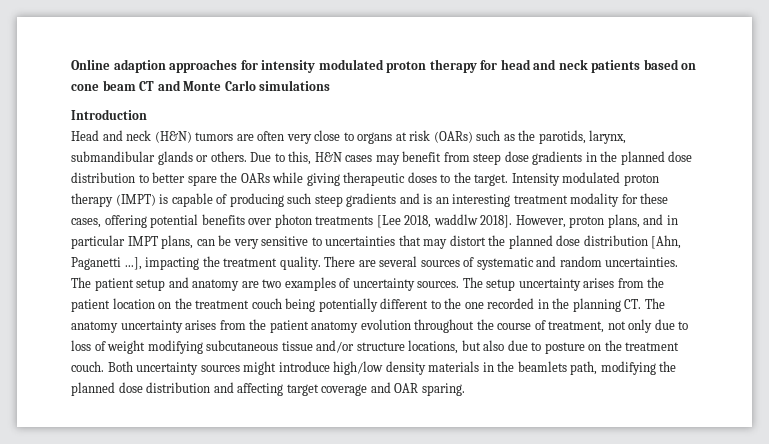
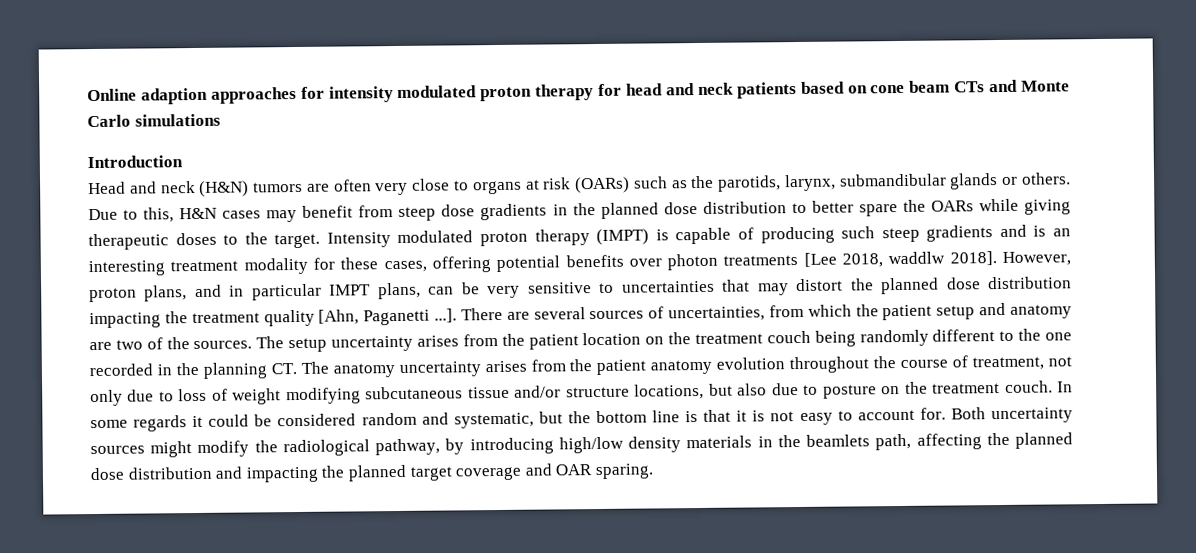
[139,81,155,91] CT -> [954,81,986,93] CTs
[651,235,682,249] [71,256,321,270] [Ahn, Paganetti ...], impacting the treatment quality. -> [89,308,458,329] impacting the treatment quality [Ahn, Paganetti ...].
[476,256,679,270] [71,277,91,288] systematic and random uncertainties. The -> [668,304,879,322] uncertainties, from which the
[284,277,415,291] examples of uncertainty -> [146,337,190,350] of the
[318,298,378,312] potentially -> [859,329,929,347] randomly
[107,361,330,375] Both uncertainty sources might introduce -> [1057,381,1073,393] [90,407,1073,432] [90,437,554,458] In some regards it could be considered random and systematic, but the bottom line is that it is not easy to account for. Both uncertainty sources might modify the radiological pathway, by introducing
[600,361,656,375] modifying -> [916,433,982,450] affecting
[237,383,284,396] affecting -> [245,464,407,483] impacting the planned

